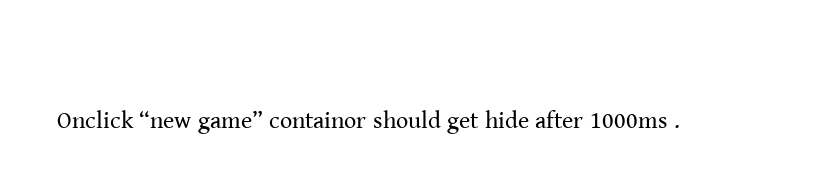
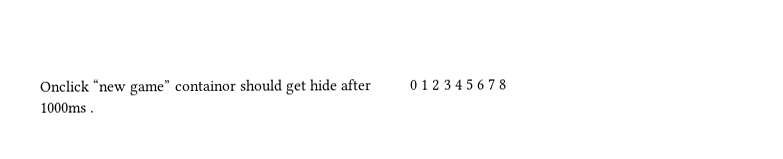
(681, 126) none -> [410,78,508,91] // 0 1 2 3 4 5 6 7 8

